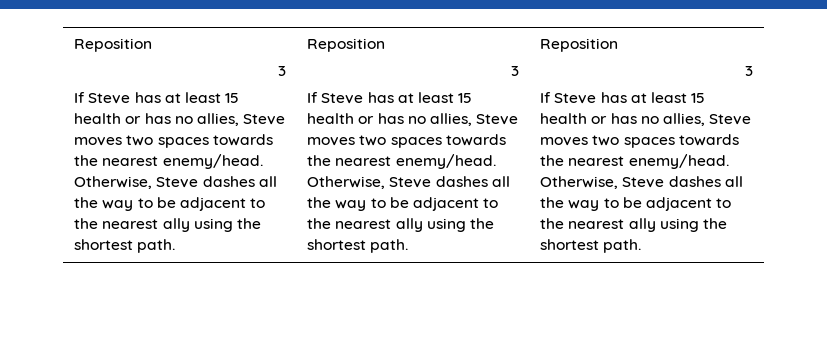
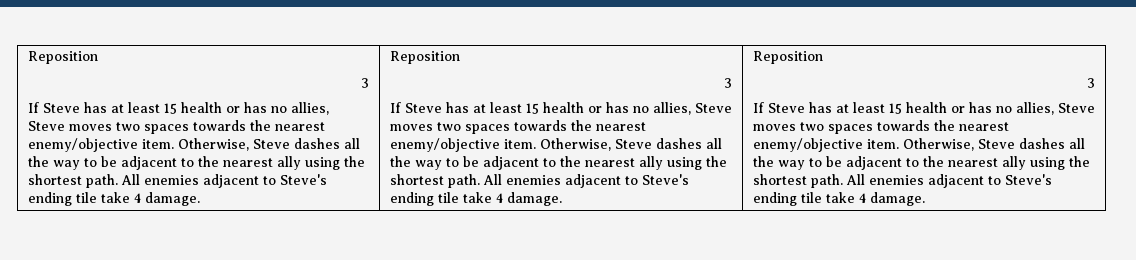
[162,154,263,169] enemy/head. -> [27,138,174,152] enemy/objective item.
(176, 246) none -> [120,174,327,188] [27,192,200,206] All enemies adjacent to Steve's ending tile take 4 damage.
[395,154,496,169] enemy/head. -> [389,138,536,152] enemy/objective item.
(409, 246) none -> [482,174,689,188] [389,192,562,206] All enemies adjacent to Steve's ending tile take 4 damage.
[628,154,729,169] enemy/head. -> [752,138,899,152] enemy/objective item.
(642, 246) none -> [845,174,1052,188] [752,192,925,206] All enemies adjacent to Steve's ending tile take 4 damage.

